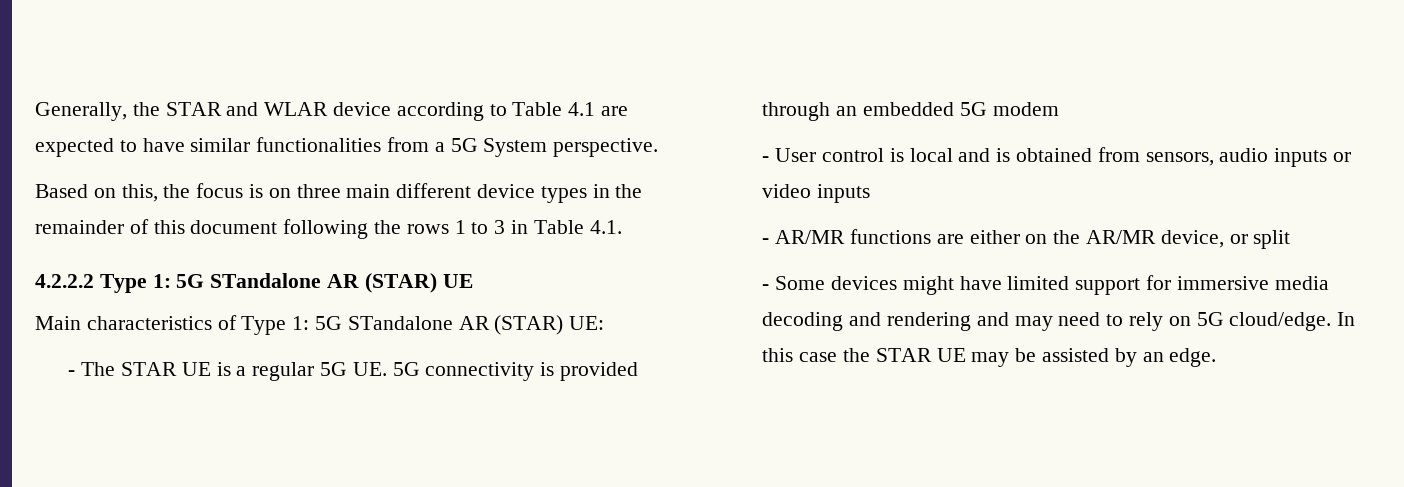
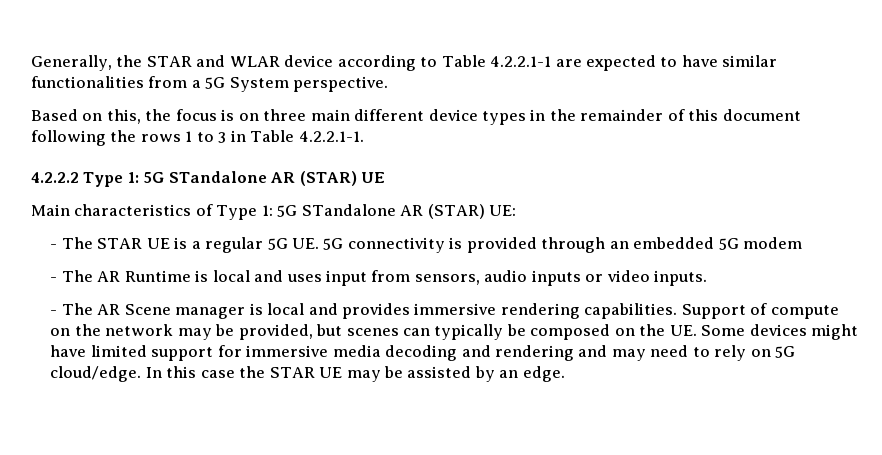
[568,102,596,116] 4.1 -> [490,56,552,67] 4.2.2.1-1
[589,220,622,234] 4.1. -> [298,131,364,142] 4.2.2.1-1.
[775,148,1092,162] User control is local and is obtained -> [61,270,367,286] The AR Runtime is local and uses input
[817,184,871,203] [762,229,1291,249] [762,284,770,290] inputs // - AR/MR functions are either on the AR/MR device, or split // - -> [654,270,708,286] [50,303,839,319] [50,324,697,340] inputs. // - The AR Scene manager is local and provides immersive rendering capabilities. Support of compute on the network may be provided, but scenes can typically be composed on the UE.

